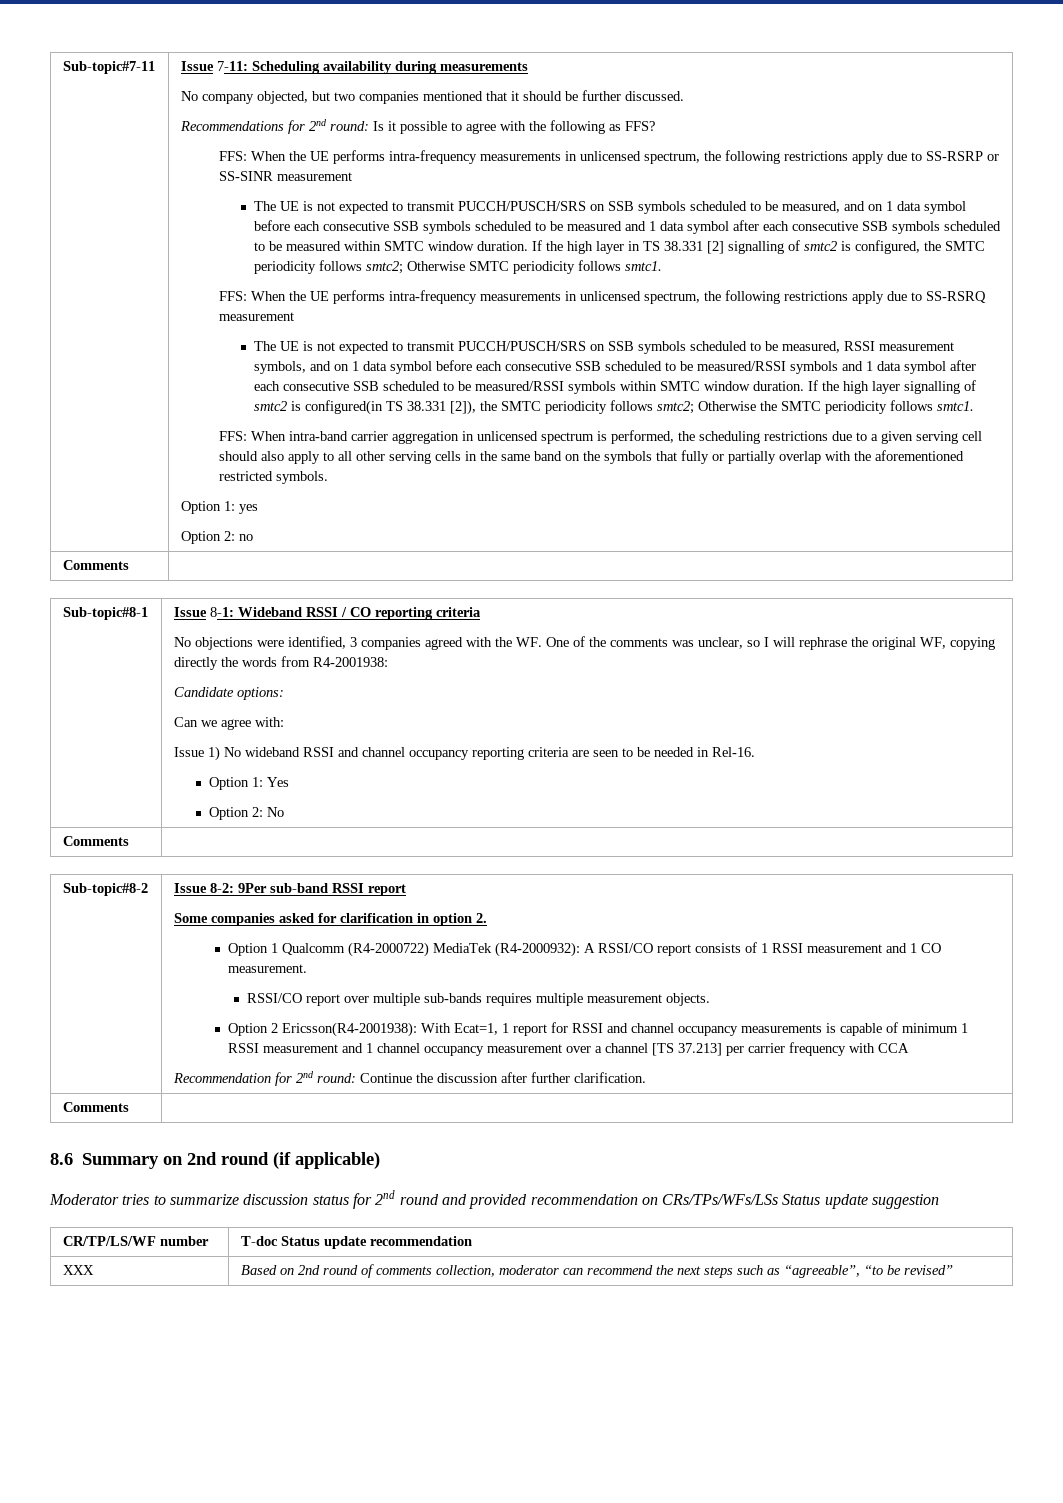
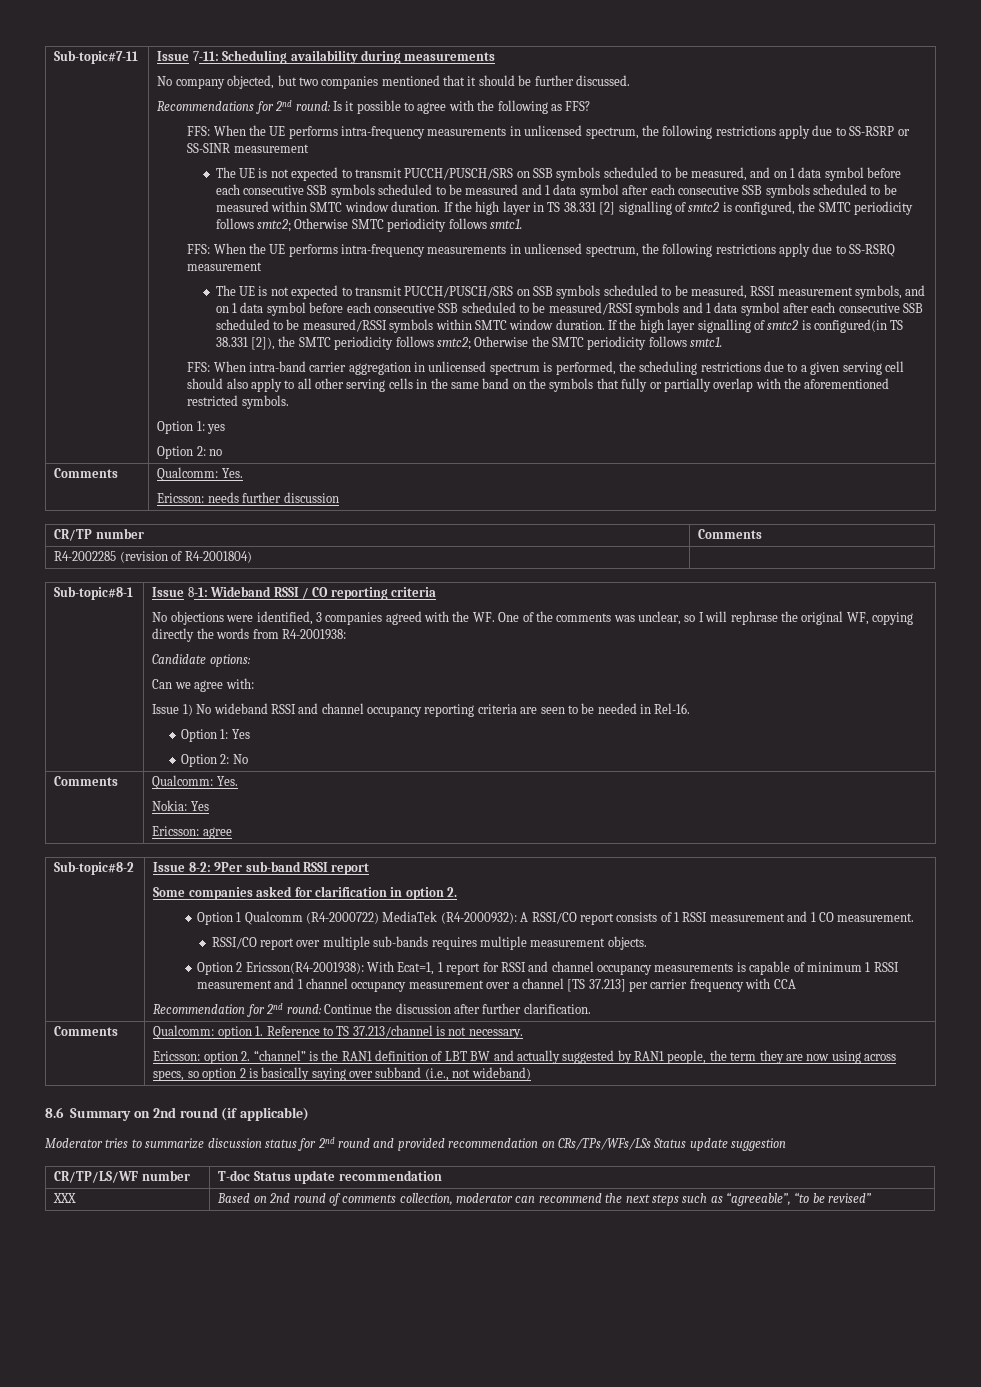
(129, 565) none -> [157,467,243,481] [157,492,339,503] [54,528,144,541] [698,529,763,539] [54,551,252,563] | Qualcomm: Yes. // Ericsson: needs further discussion // CR/TP number | Comments // R4-2002285 (revision of R4-2001804)
(129, 841) none -> [152,775,238,789] [152,800,209,811] [152,826,232,839] Qualcomm: Yes. // Nokia: Yes // Ericsson: agree
(129, 1107) none -> [153,1025,523,1039] [153,1050,897,1064] [153,1067,531,1081] Qualcomm: option 1. Reference to TS 37.213/channel is not necessary. // Ericsson: option 2. “channel” is the RAN1 definition of LBT BW and actually suggested by RAN1 people, the term they are now using across specs, so option 2 is basically saying over subband (i.e., not wideband)

